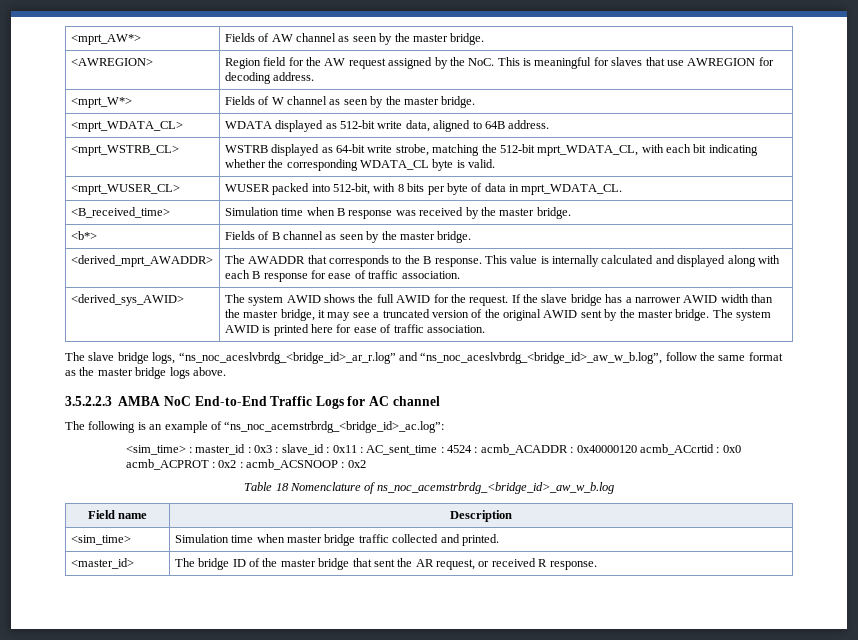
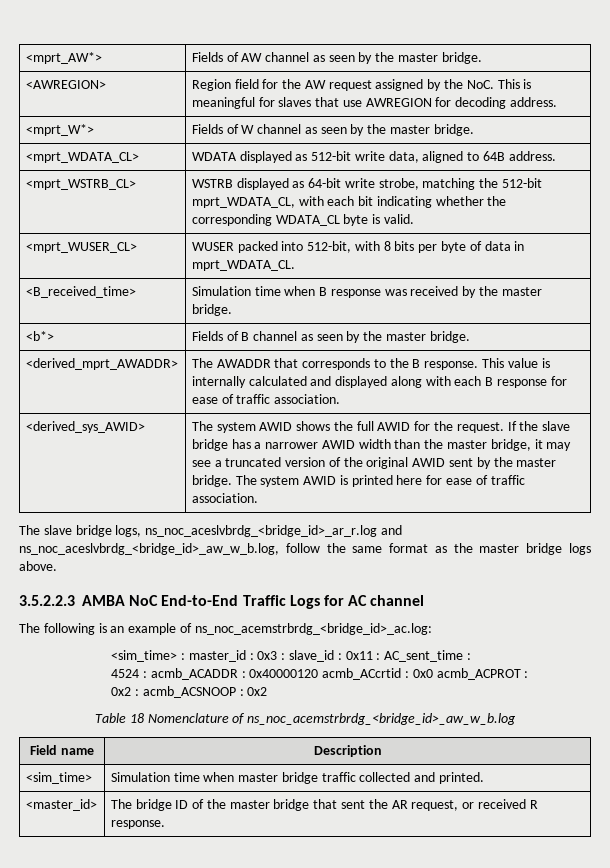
[178,352,663,364] “ns_noc_aceslvbrdg_<bridge_id>_ar_r.log” and “ns_noc_aceslvbrdg_<bridge_id>_aw_w_b.log”, -> [145,525,402,537] [19,543,279,555] ns_noc_aceslvbrdg_<bridge_id>_ar_r.log and ns_noc_aceslvbrdg_<bridge_id>_aw_w_b.log,
[224,421,445,433] “ns_noc_acemstrbrdg_<bridge_id>_ac.log”: -> [194,623,432,635] ns_noc_acemstrbrdg_<bridge_id>_ac.log:
(444, 450) none -> (471, 656) //
(215, 465) none -> (529, 674) //

